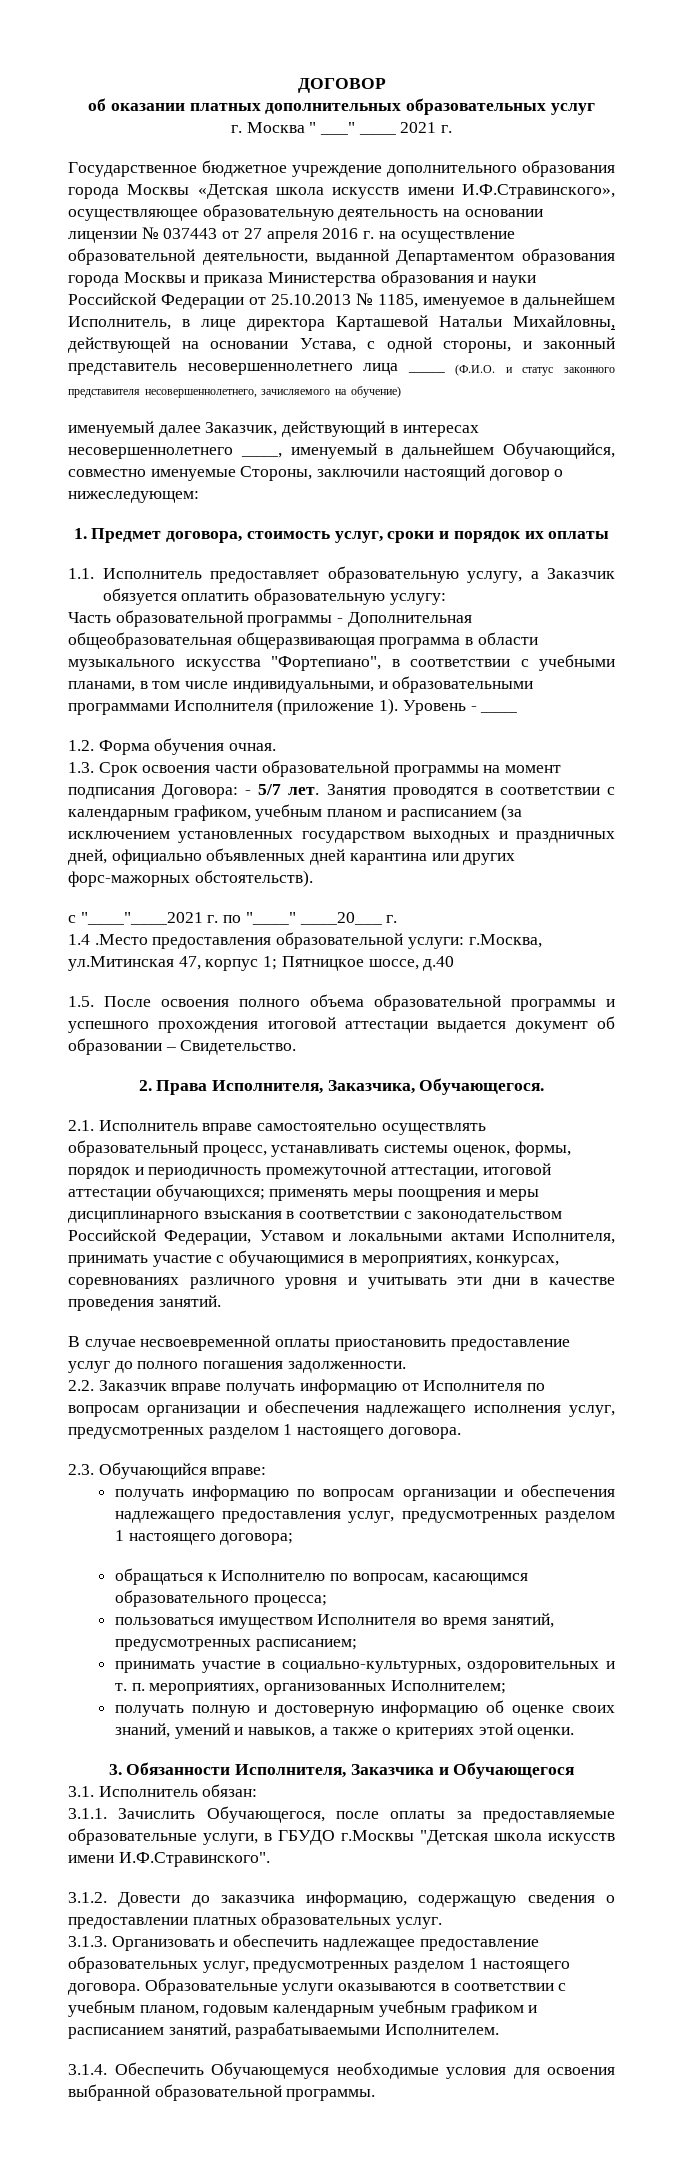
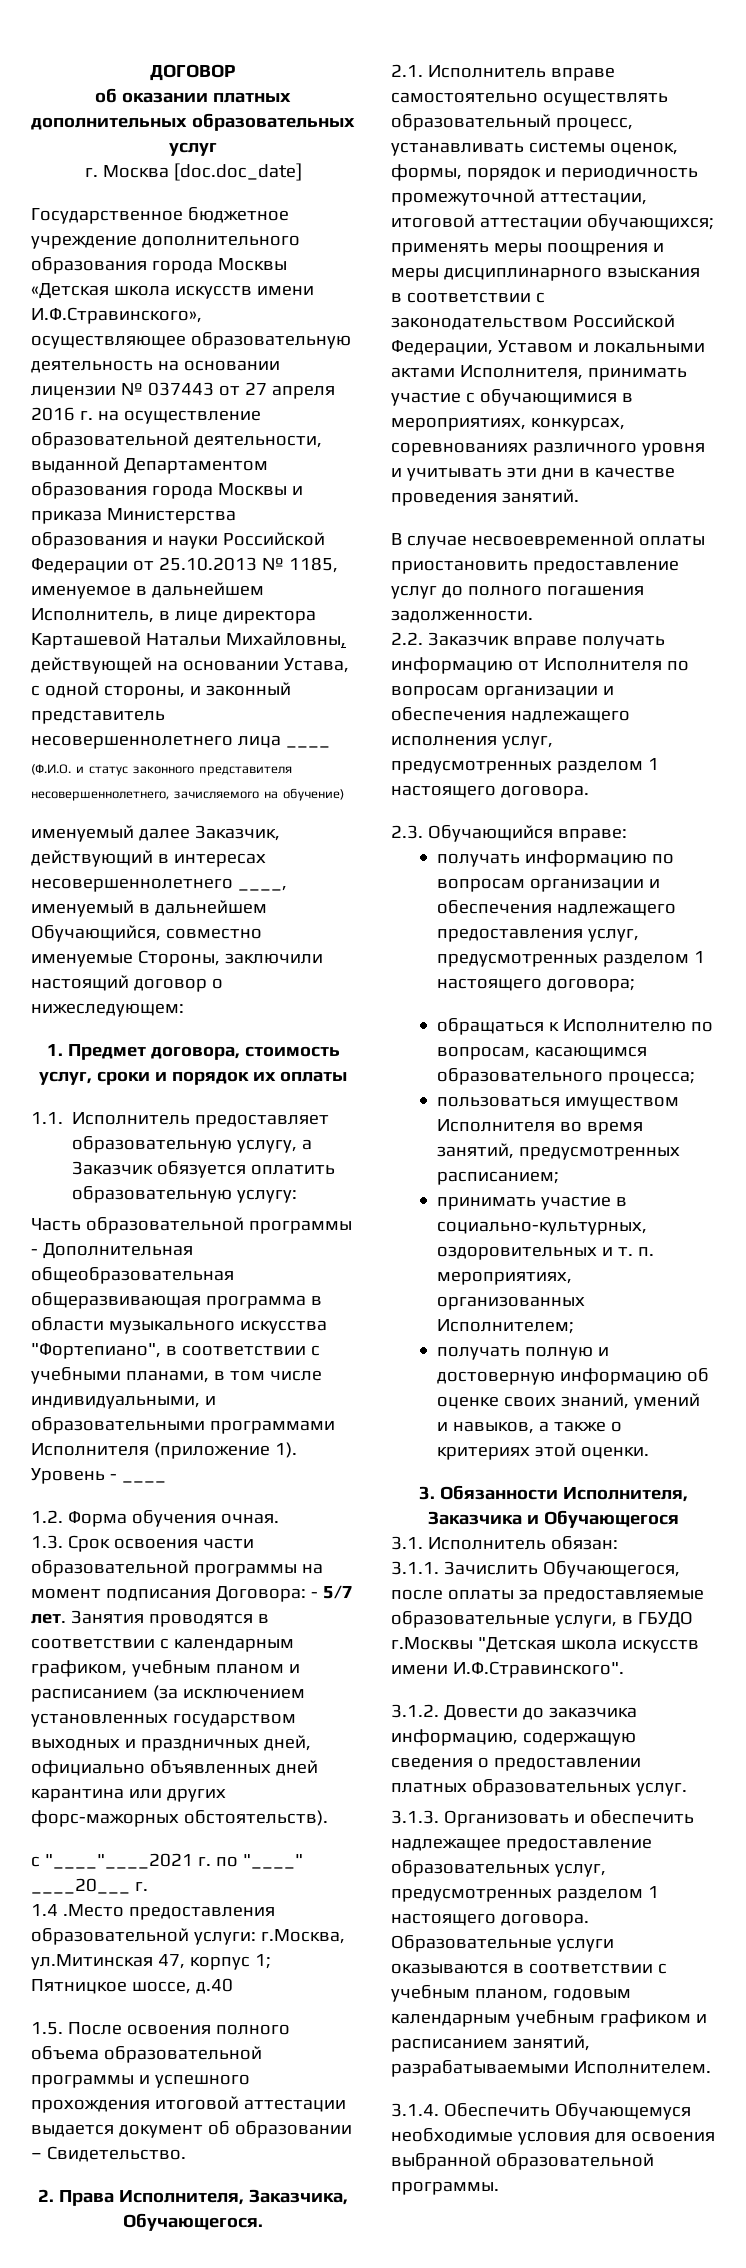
[309,122,396,135] [400,122,453,133] " ___" ____ 2021 г. -> [173,163,302,181] [doc.doc_date]

